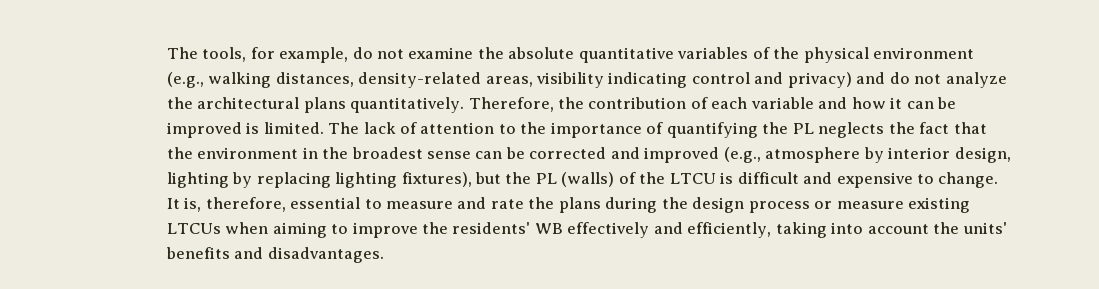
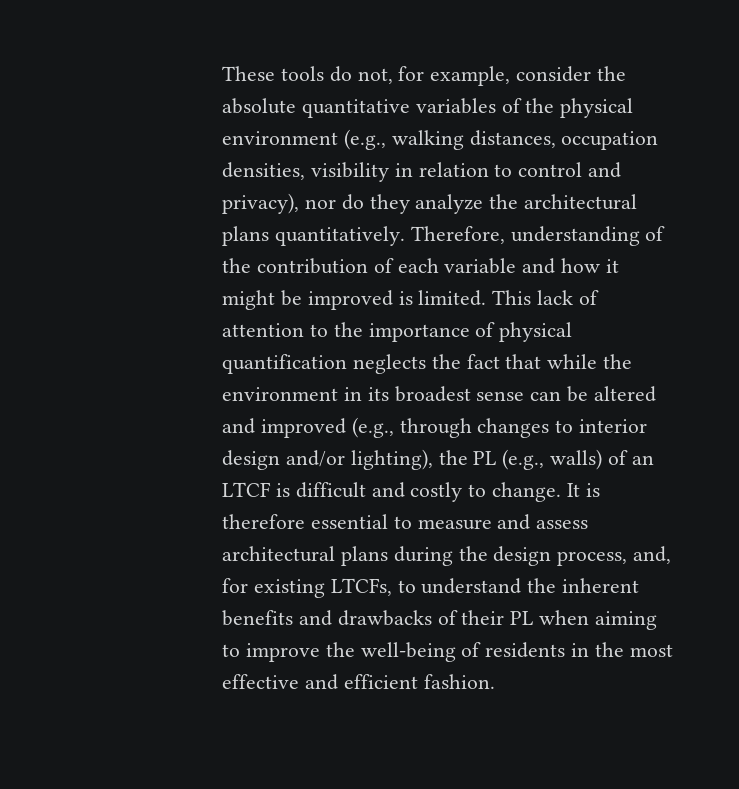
[166,47,474,63] The tools, for example, do not examine -> [222,66,591,86] These tools do not, for example, consider
[358,72,942,88] density-related areas, visibility indicating control and privacy) and do not -> [561,131,659,150] [222,162,621,182] [222,193,410,214] occupation densities, visibility in relation to control and privacy), nor do they
(554, 104) none -> [510,226,666,246] understanding of
[906,101,934,109] can -> [222,290,276,310] might
[328,122,360,134] The -> [492,290,532,305] This
[666,122,814,138] quantifying the PL -> [499,322,573,342] [222,354,348,374] physical quantification
(987, 128) none -> [547,354,598,369] while
[322,147,349,159] the -> [367,387,389,401] its
[529,147,607,159] corrected -> [593,386,656,402] altered
[765,147,1011,163] [166,172,716,188] atmosphere by interior design, lighting by replacing lighting fixtures), but the PL (walls) of the LTCU -> [399,418,647,438] [222,449,654,470] [222,482,272,497] through changes to interior design and/or lighting), the PL (e.g., walls) of an LTCF
[836,172,913,188] expensive -> [410,482,463,502] costly
[184,197,286,212] is, therefore, -> [585,483,600,497] [222,514,306,529] is therefore
[490,197,555,209] rate the -> [536,520,589,529] [222,546,336,562] assess architectural
[748,197,971,213] [166,223,221,234] process or measure existing LTCUs -> [557,546,671,566] [222,578,639,598] [222,610,534,626] process, and, for existing LTCFs, to understand the inherent benefits and drawbacks of their PL
[452,222,1007,238] [165,247,384,263] residents' WB effectively and efficiently, taking into account the units' benefits and disadvantages. -> [360,642,673,662] [222,674,495,690] well-being of residents in the most effective and efficient fashion.

